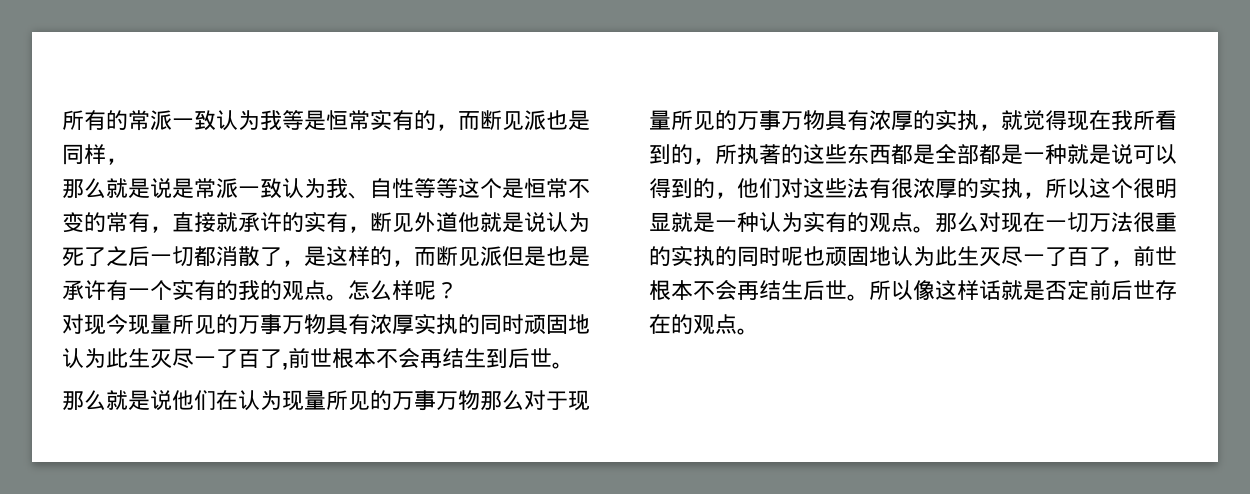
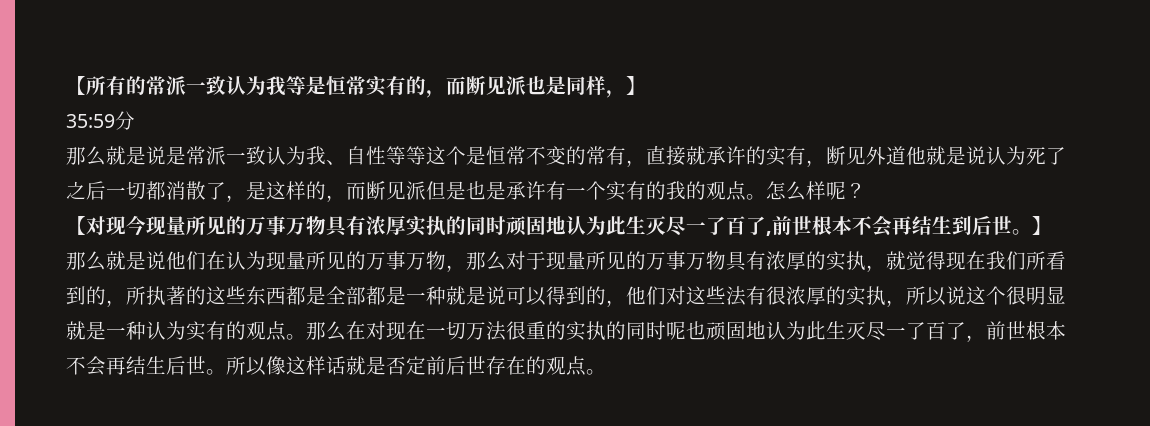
(62, 120) none -> [66,76,86,95] 【
(128, 161) none -> [626,76,646,95] [66,111,135,130] 】 // 35:59分
(458, 290) none -> [66,216,86,235] 【
(574, 365) none -> [1032,216,1052,235] 】
(480, 400) none -> [446,265,466,272] ，
(1133, 120) none -> [1006,251,1026,270] 们
(1089, 188) none -> [946,286,966,305] 说
(979, 222) none -> [346,321,366,340] 在

